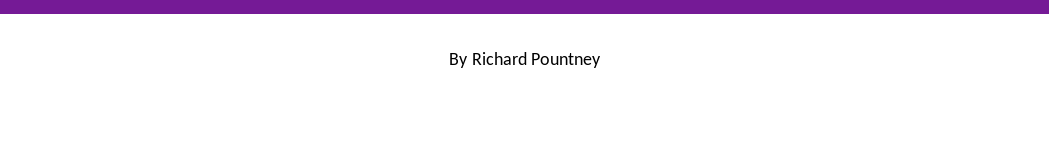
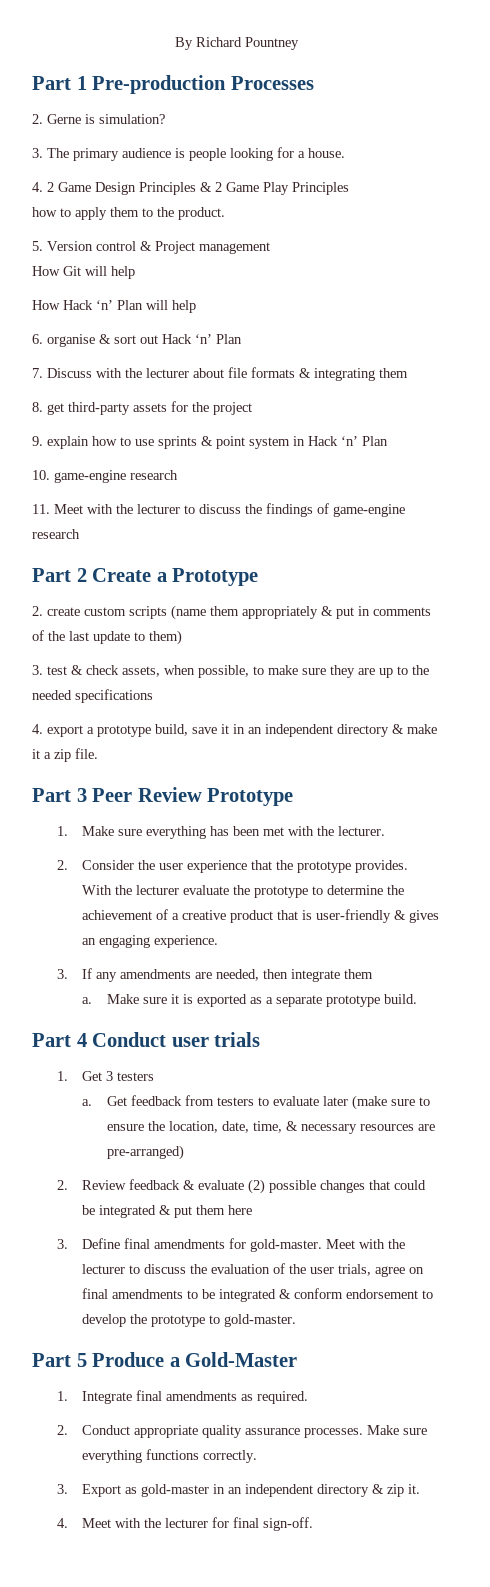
(602, 60) none -> [32,75,314,94] [32,114,165,124] [32,147,345,161] [32,182,349,195] [32,207,225,220] [32,241,270,254] [32,266,135,279] [32,300,196,313] [32,334,242,347] [32,367,408,381] [32,401,252,415] [32,436,388,449] [32,470,178,483] [32,503,405,517] [32,529,80,539] [32,568,259,586] [32,605,431,620] [32,630,182,645] [32,665,429,678] [32,689,153,703] [32,724,437,737] [32,748,98,762] [32,787,294,806] [56,826,385,839] [56,860,408,873] [81,885,404,898] [81,909,439,923] [81,935,218,948] [56,968,373,982] [81,994,417,1007] [32,1032,261,1047] [56,1071,154,1081] [81,1095,430,1110] [106,1121,435,1134] [106,1145,184,1160] [56,1179,426,1194] [81,1205,252,1218] [56,1238,405,1252] [81,1263,424,1277] [81,1288,433,1302] [81,1314,296,1327] [32,1352,298,1367] [56,1390,308,1404] [56,1425,427,1438] [81,1449,257,1463] [56,1484,420,1497] [56,1517,313,1531] // Part 1 Pre-production Processes // 2. Gerne is simulation? // 3. The primary audience is people looking for a house. // 4. 2 Game Design Principles & 2 Game Play Principles // how to apply them to the product. // 5. Version control & Project management // How Git will help // How Hack ‘n’ Plan will help // 6. organise & sort out Hack ‘n’ Plan // 7. Discuss with the lecturer about file formats & integrating them // 8. get third-party assets for the project // 9. explain how to use sprints & point system in Hack ‘n’ Plan // 10. game-engine research // 11. Meet with the lecturer to discuss the findings of game-engine research // Part 2 Create a Prototype // 2. create custom scripts (name them appropriately & put in comments of the last update to them) // 3. test & check assets, when possible, to make sure they are up to the needed specifications // 4. export a prototype build, save it in an independent directory & make it a zip file. // Part 3 Peer Review Prototype // 1. Make sure everything has been met with the lecturer. // 2. Consider the user experience that the prototype provides. With the lecturer evaluate the prototype to determine the achievement of a creative product that is user-friendly & gives an engaging experience. // 3. If any amendments are needed, then integrate them // a. Make sure it is exported as a separate prototype build. // Part 4 Conduct user trials // 1. Get 3 testers // a. Get feedback from testers to evaluate later (make sure to ensure the location, date, time, & necessary resources are pre-arranged) // 2. Review feedback & evaluate (2) possible changes that could be integrated & put them here // 3. Define final amendments for gold-master. Meet with the lecturer to discuss the evaluation of the user trials, agree on final amendments to be integrated & conform endorsement to develop the prototype to gold-master. // Part 5 Produce a Gold-Master // 1. Integrate final amendments as required. // 2. Conduct appropriate quality assurance processes. Make sure everything functions correctly. // 3. Export as gold-master in an independent directory & zip it. // 4. Meet with the lecturer for final sign-off.

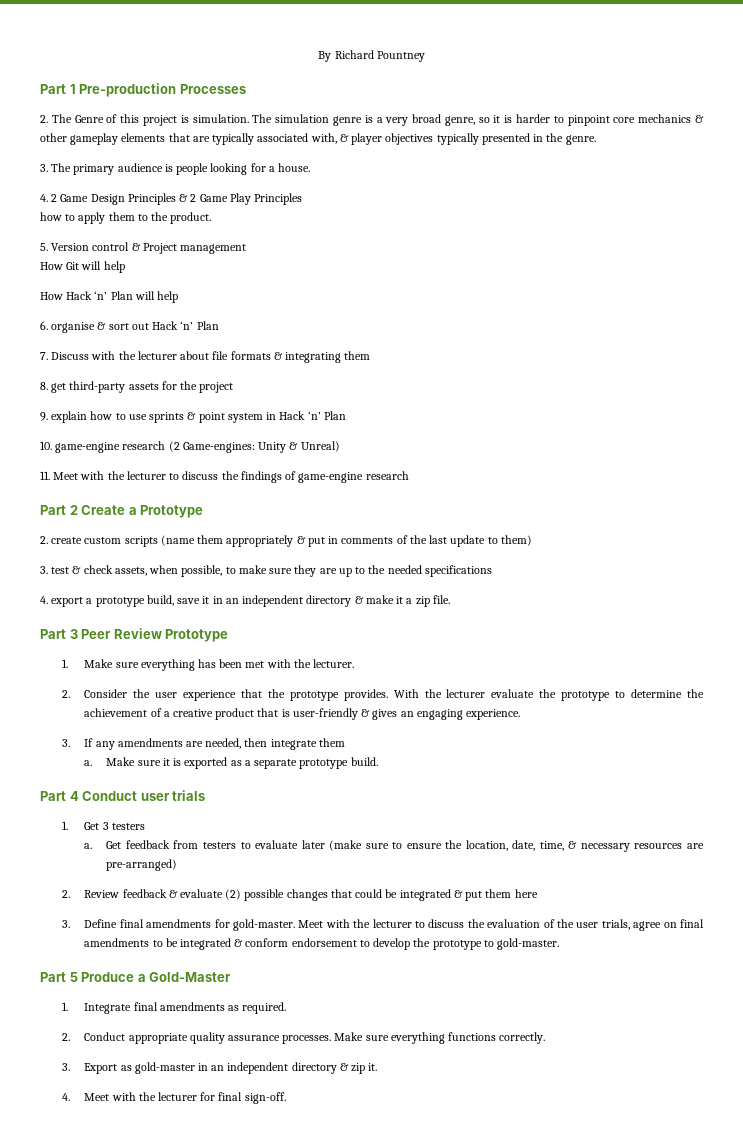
[47,114,165,124] Gerne is simulation? -> [51,114,704,126] [40,133,596,145] The Genre of this project is simulation. The simulation genre is a very broad genre, so it is harder to pinpoint core mechanics & other gameplay elements that are typically associated with, & player objectives typically presented in the genre.
(178, 475) none -> [168,441,340,453] (2 Game-engines: Unity & Unreal)

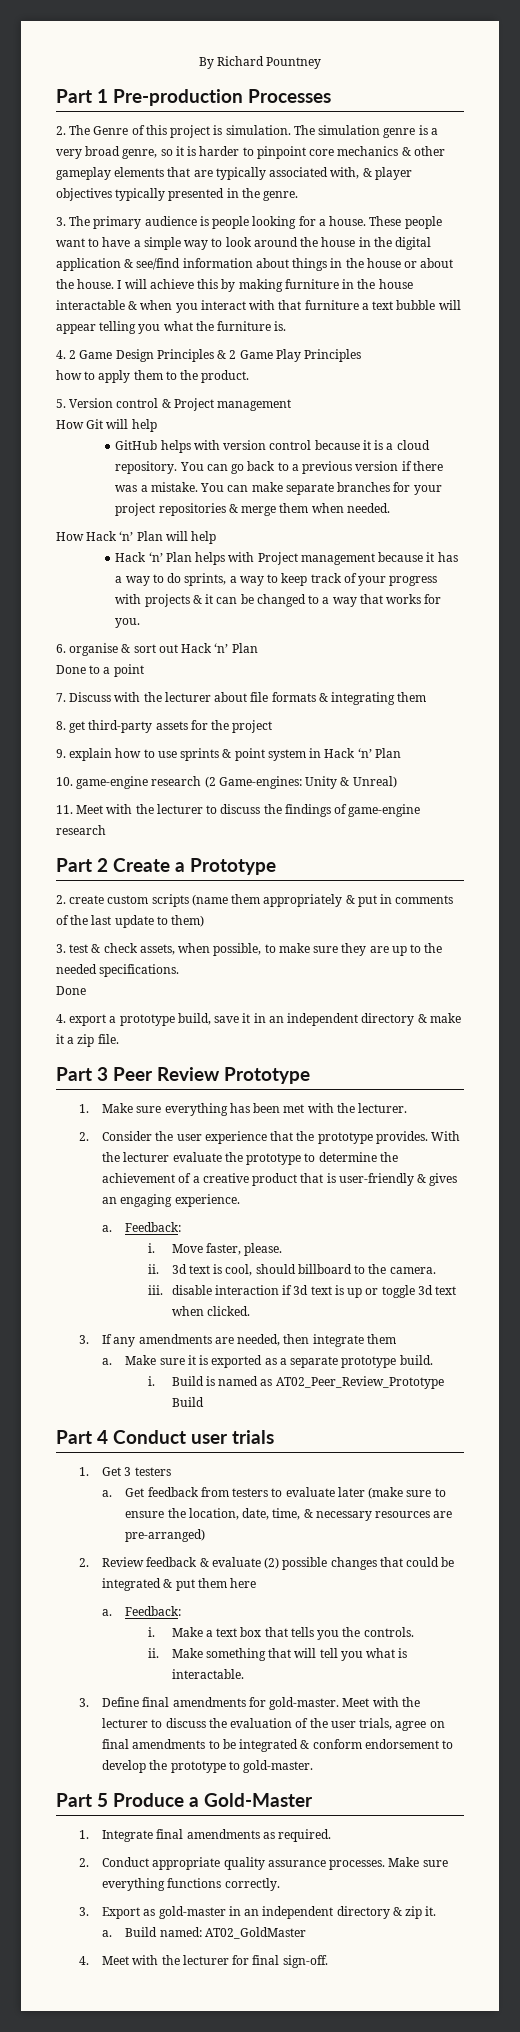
(311, 167) none -> [369,216,442,229] [56,237,432,250] [56,258,454,271] [56,279,413,292] [56,300,461,313] [56,321,287,334] These people want to have a simple way to look around the house in the digital application & see/find information about things in the house or about the house. I will achieve this by making furniture in the house interactable & when you interact with that furniture a text bubble will appear telling you what the furniture is.
(125, 267) none -> [115,440,430,453] [115,461,443,474] [115,482,442,495] [115,503,390,516] // GitHub helps with version control because it is a cloud repository. You can go back to a previous version if there was a mistake. You can make separate branches for your project repositories & merge them when needed.
(179, 297) none -> [115,552,458,565] [115,573,438,586] [115,594,442,607] [115,618,141,628] // Hack ‘n’ Plan helps with Project management because it has a way to do sprints, a way to keep track of your progress with projects & it can be changed to a way that works for you.
(219, 325) none -> [56,664,144,677] // Done to a point
[424,565,492,577] specifications -> [99,964,180,977] [56,986,86,995] specifications. // Done
(521, 714) none -> [102,1222,182,1232] [148,1243,283,1256] [148,1264,436,1276] [148,1285,456,1298] [171,1306,250,1316] // a. Feedback: // i. Move faster, please. // ii. 3d text is cool, should billboard to the camera. // iii. disable interaction if 3d text is up or toggle 3d text when clicked.
(378, 761) none -> [148,1376,444,1389] [171,1397,204,1407] // i. Build is named as AT02_Peer_Review_Prototype Build
(538, 893) none -> [102,1606,182,1616] [148,1627,414,1640] [148,1648,408,1661] [171,1669,244,1679] // a. Feedback: // i. Make a text box that tells you the controls. // ii. Make something that will tell you what is interactable.
(378, 1067) none -> [102,1927,306,1939] // a. Build named: AT02_GoldMaster

